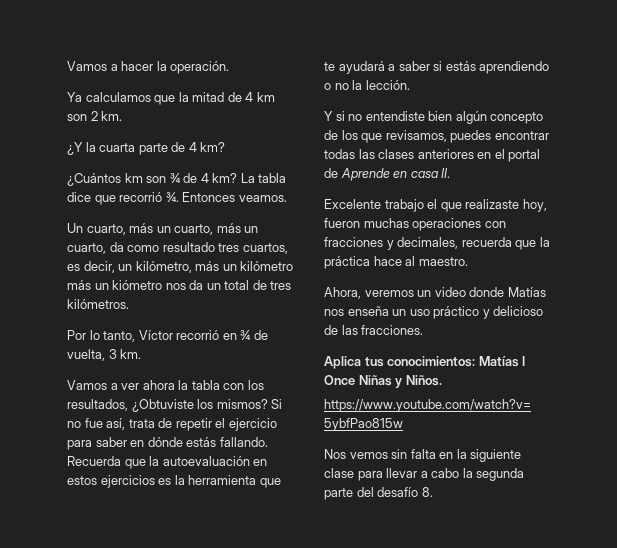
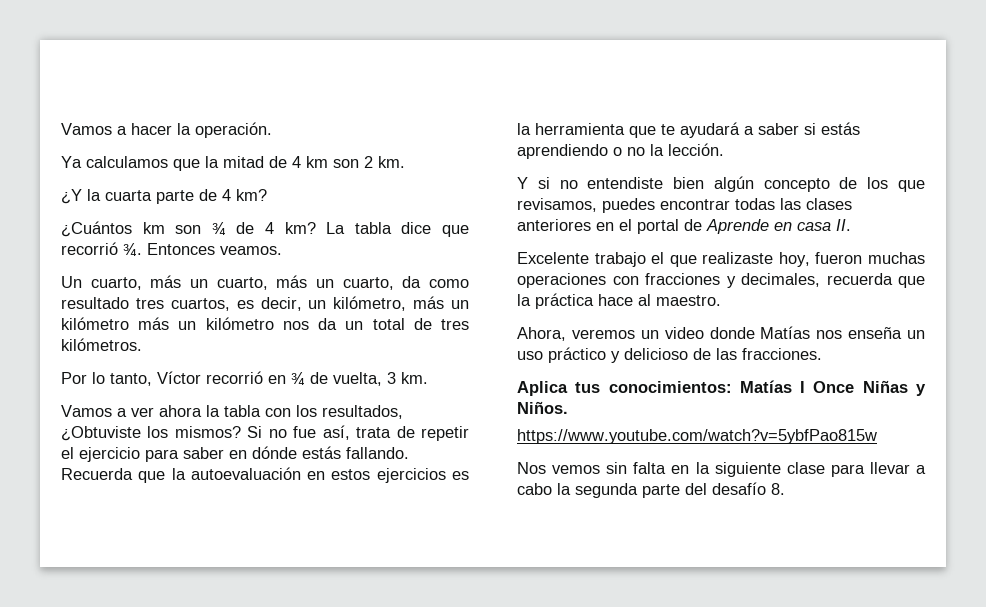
[112,280,163,290] kiómetro -> [205,317,274,330] kilómetro

